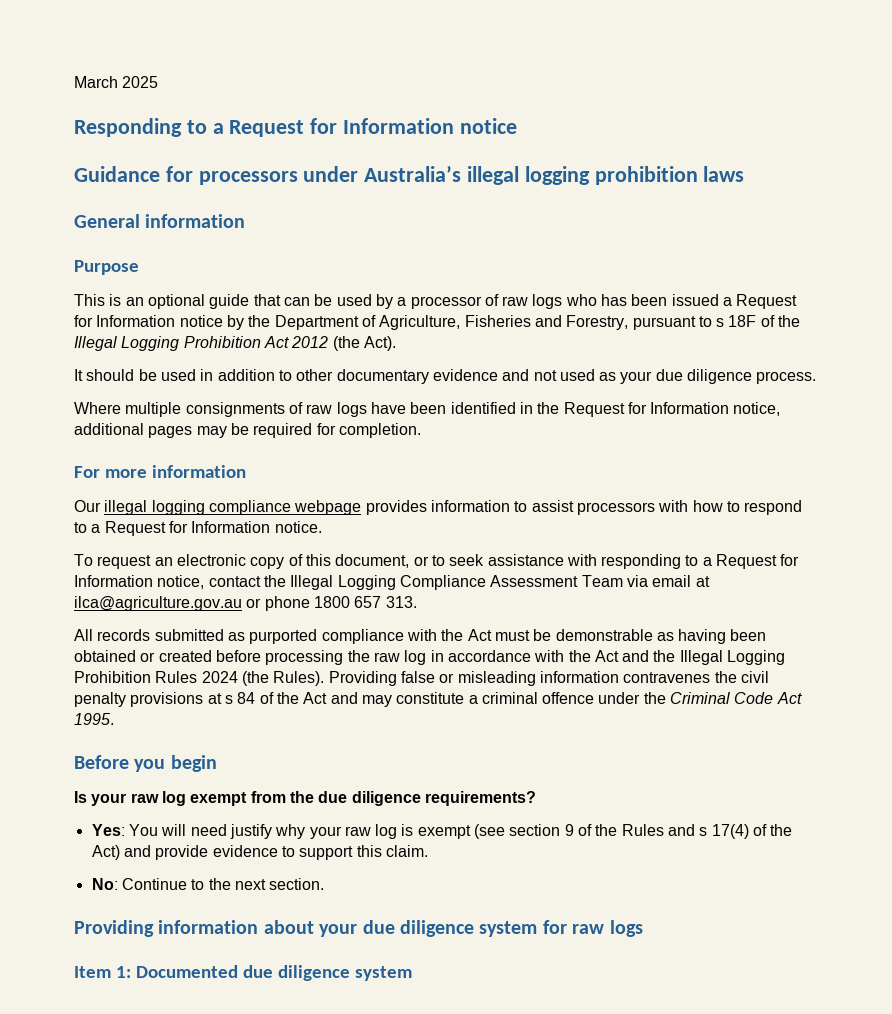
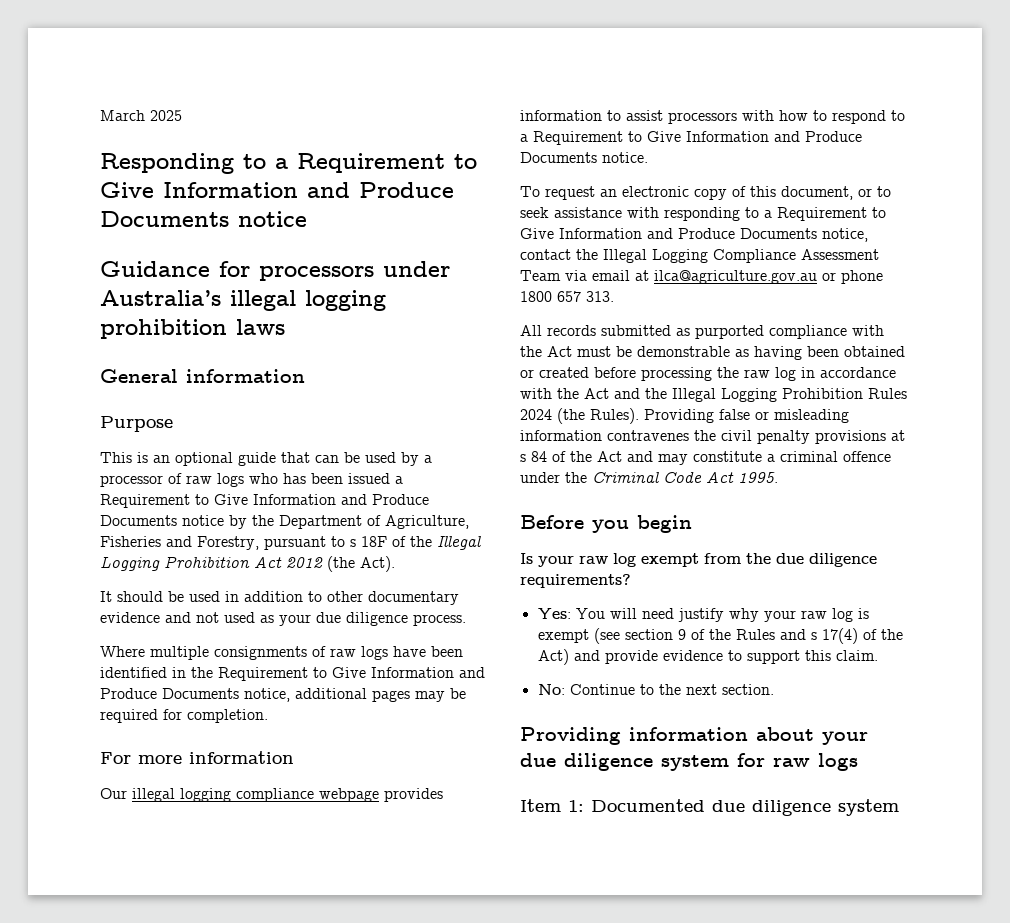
[229,118,455,137] Request for Information -> [297,153,477,173] [100,182,454,198] [100,211,229,227] Requirement to Give Information and Produce Documents
[736,294,798,309] [74,315,176,327] Request for Information -> [100,494,429,508] [100,515,177,526] Requirement to Give Information and Produce Documents
[563,402,730,417] Request for Information -> [218,667,485,681] [100,688,239,699] Requirement to Give Information and Produce Documents
[104,521,271,536] Request for Information -> [533,131,862,145] [520,152,597,163] Requirement to Give Information and Produce Documents
[716,554,800,569] [74,575,153,587] Request for Information -> [777,207,886,221] [520,228,817,239] Requirement to Give Information and Produce Documents

